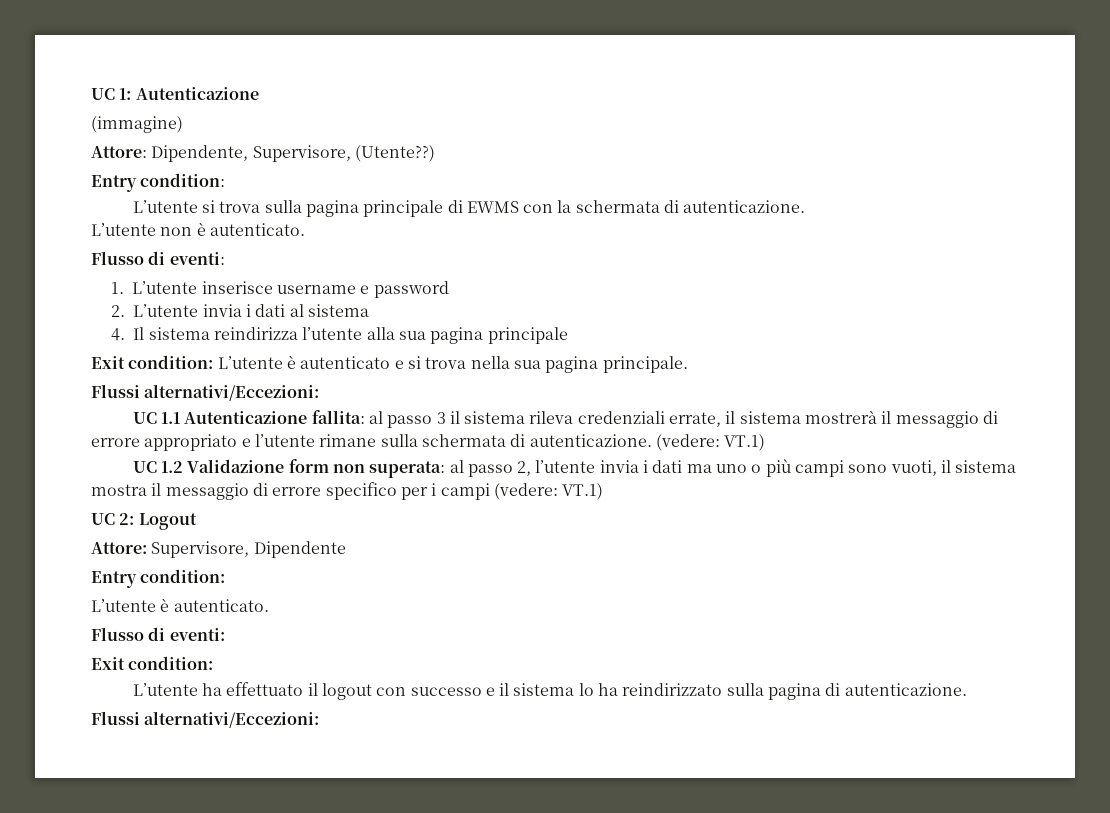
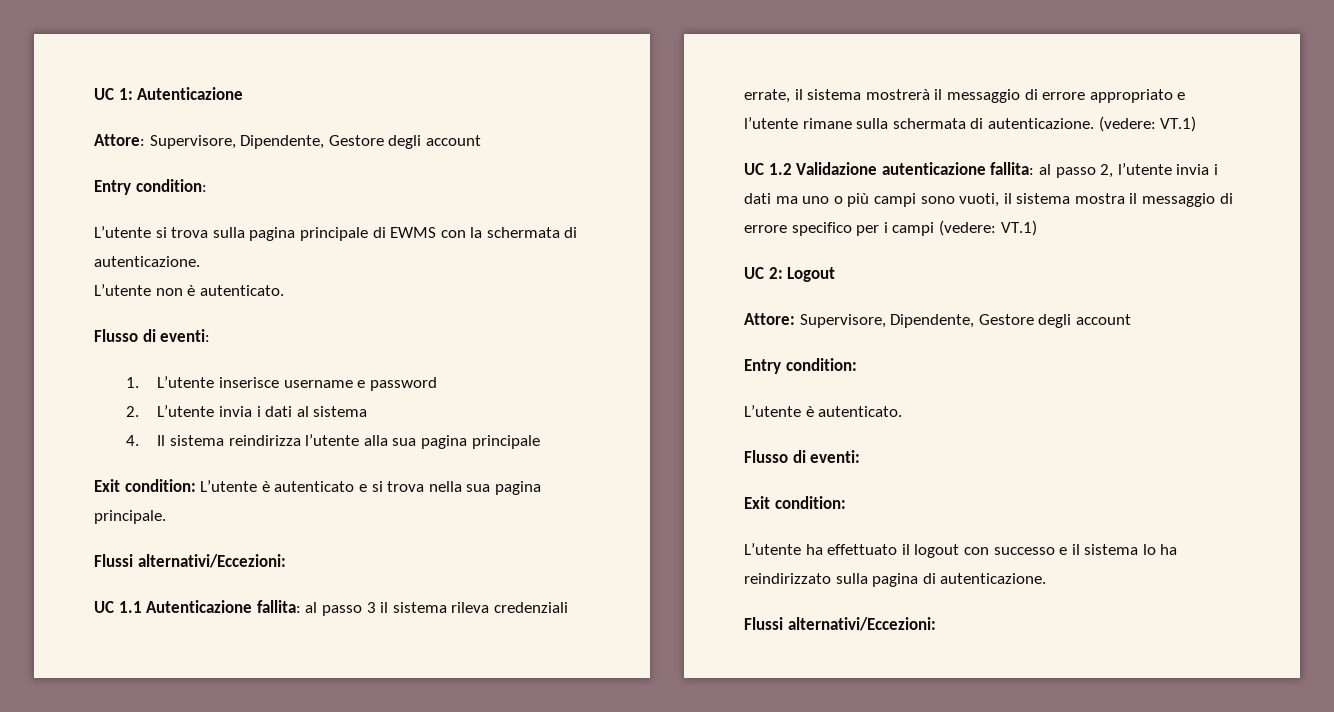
[91,116,183,133] [91,145,435,162] // (immagine) // Attore: Dipendente, Supervisore, (Utente??) -> [94,134,481,149] // Attore: Supervisore, Dipendente, Gestore degli account
[288,459,446,478] form non superata: -> [881,162,1035,175] autenticazione fallita:
[253,541,346,558] Dipendente -> [890,314,1131,328] Dipendente, Gestore degli account

